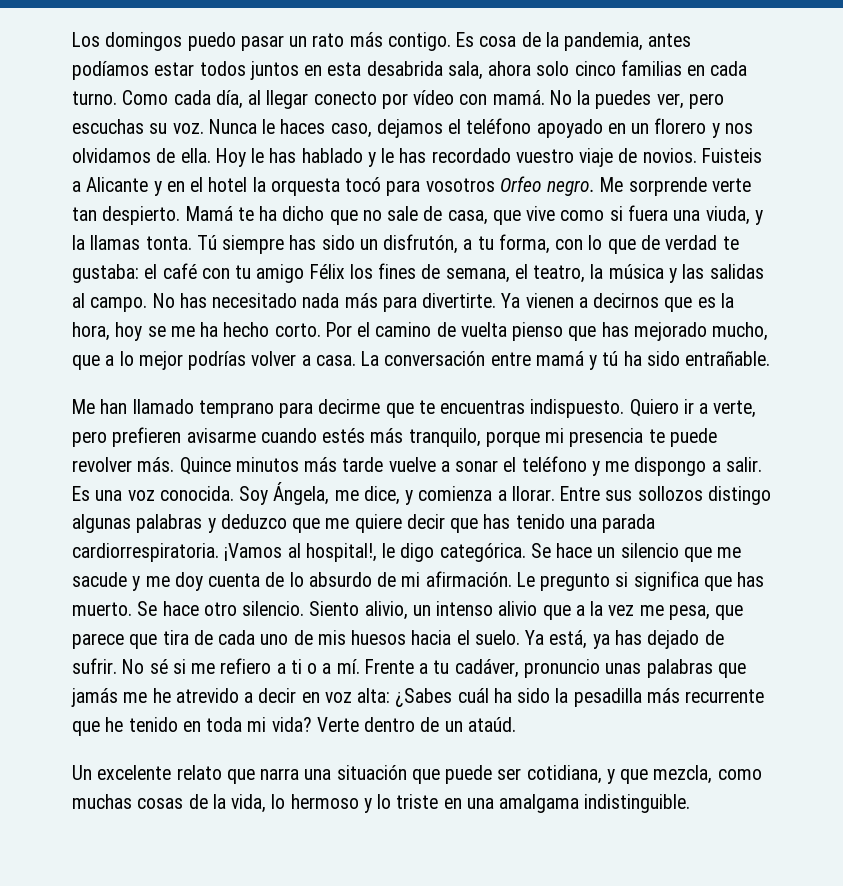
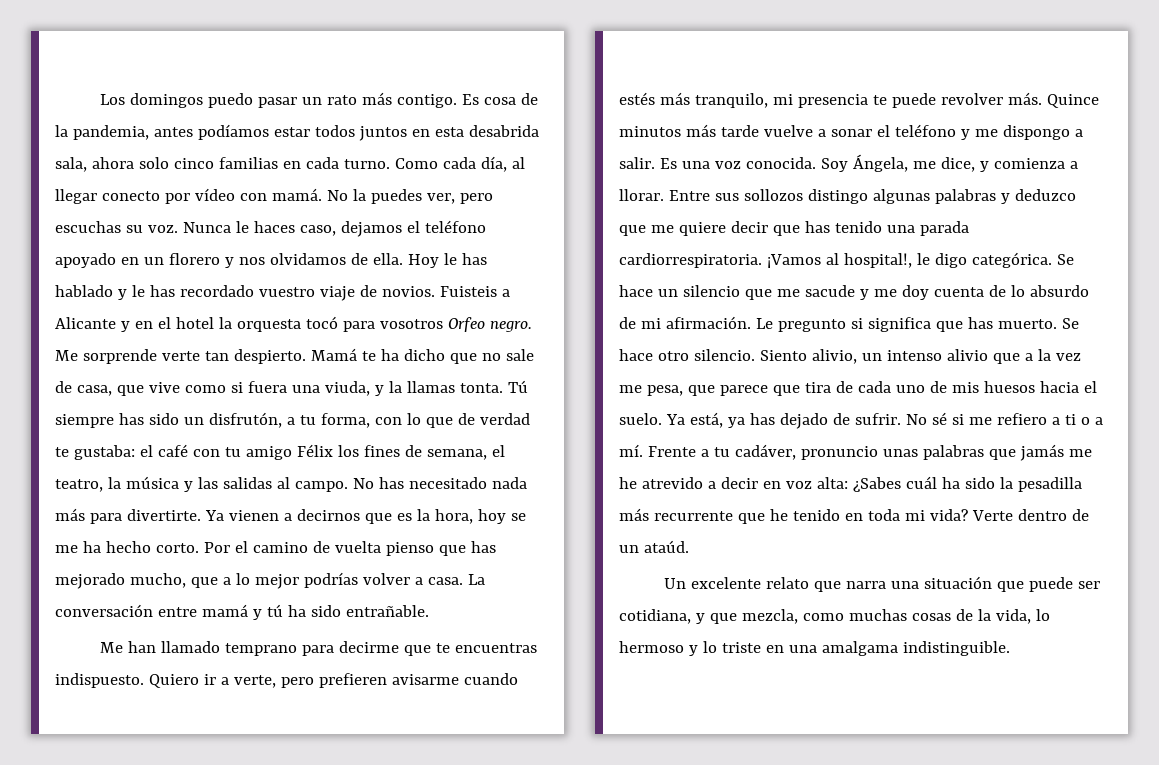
[485,431,540,447] porque -> (768, 100) none

